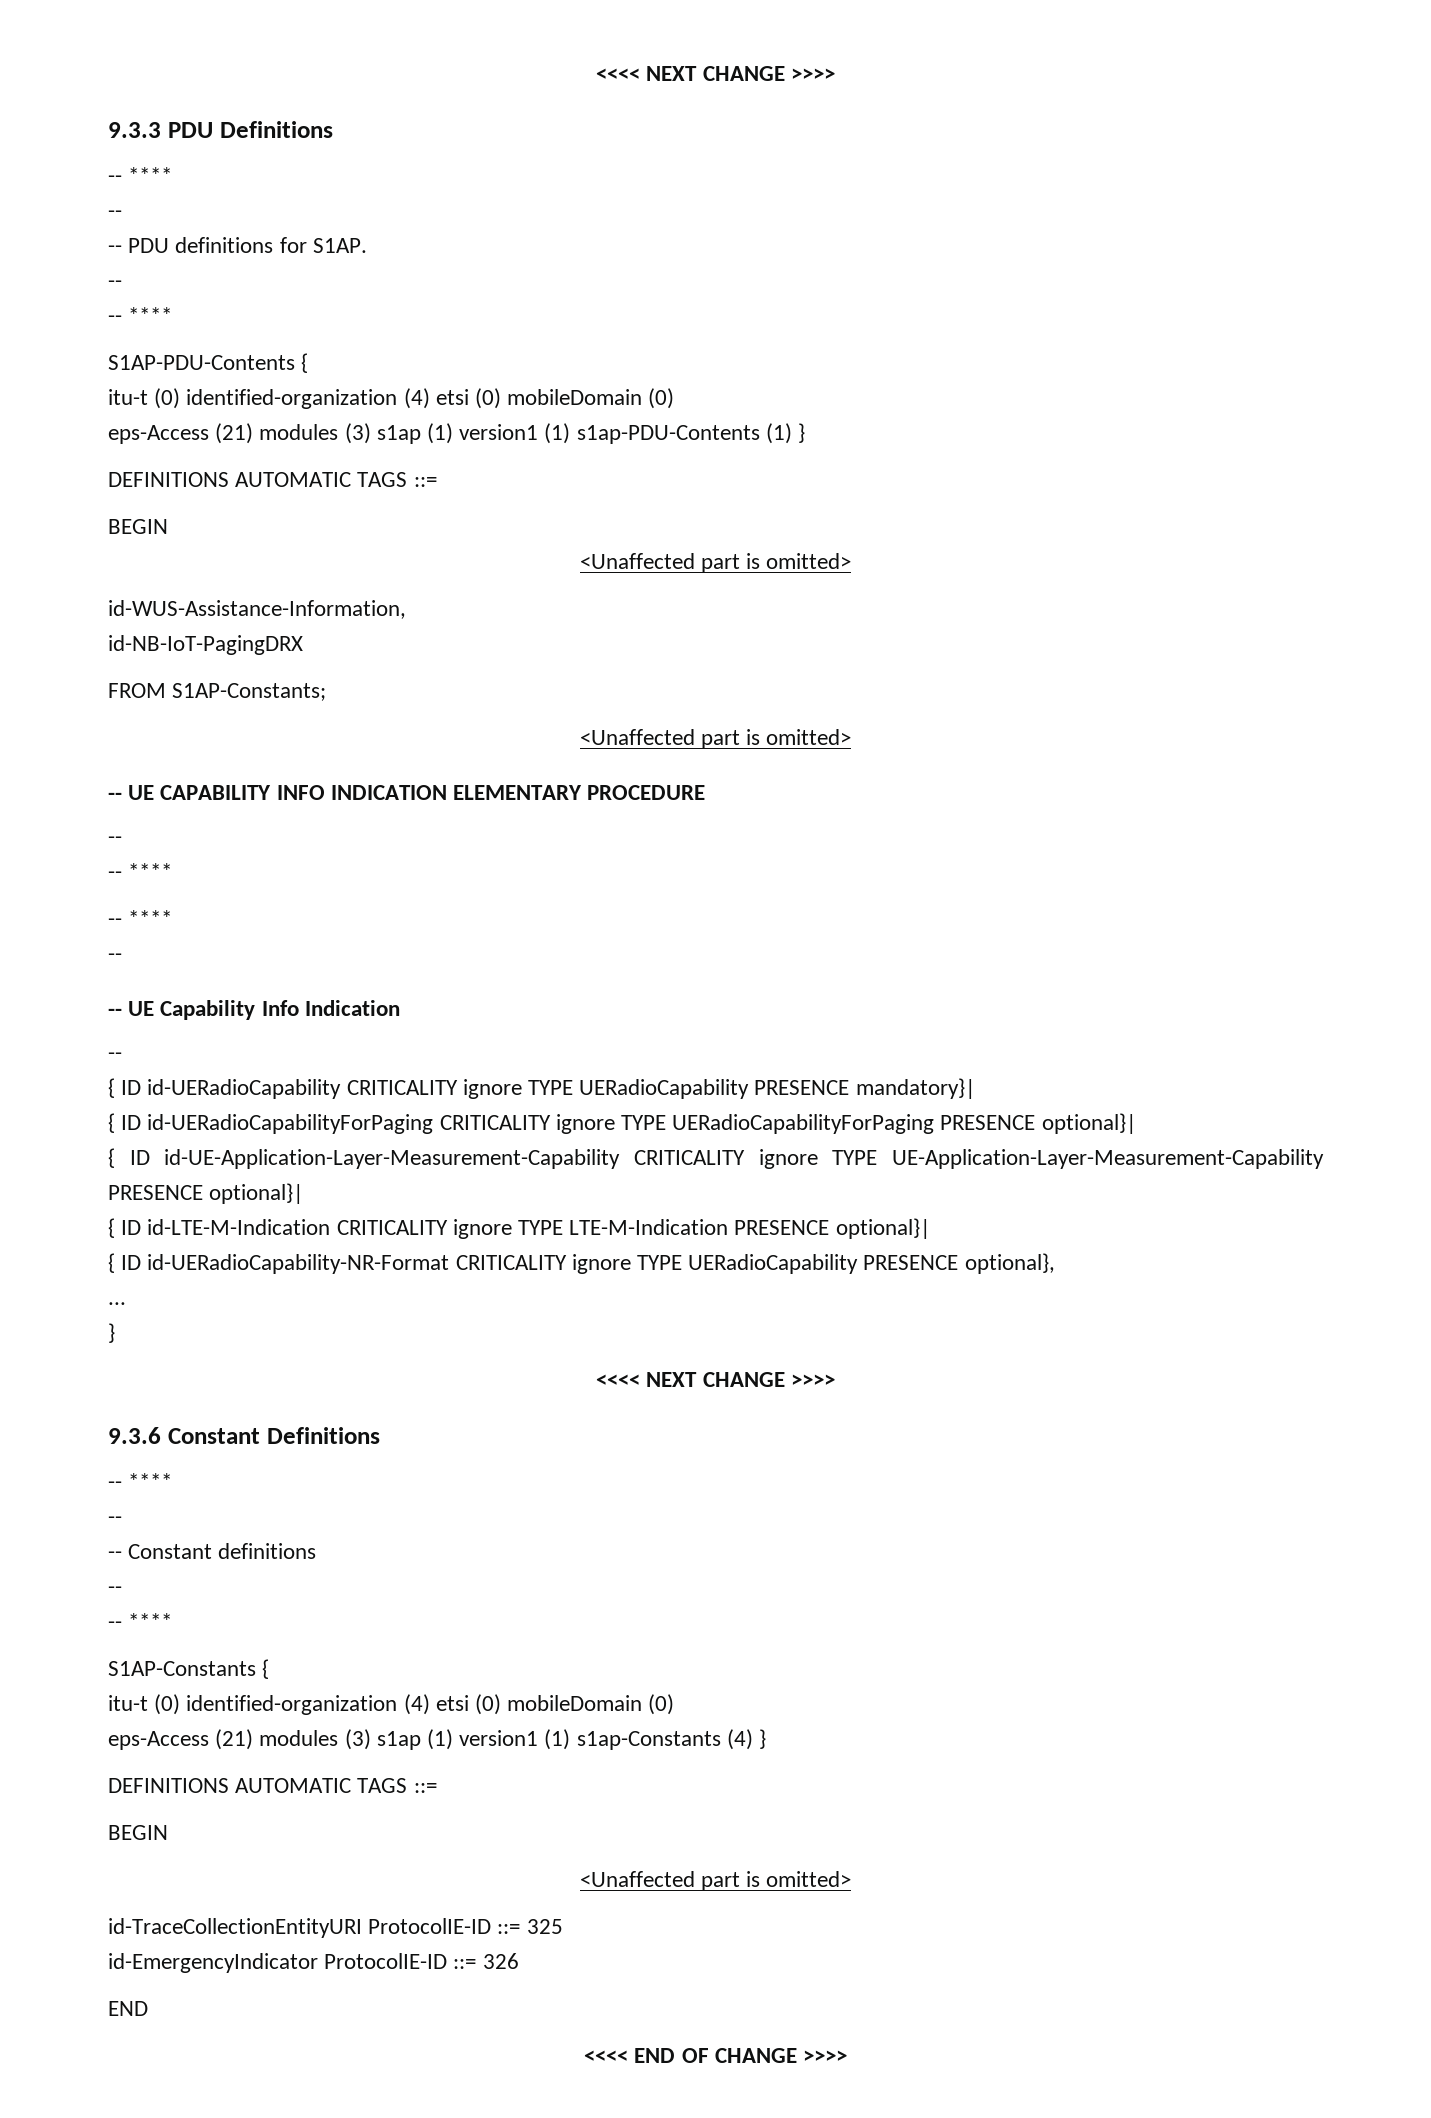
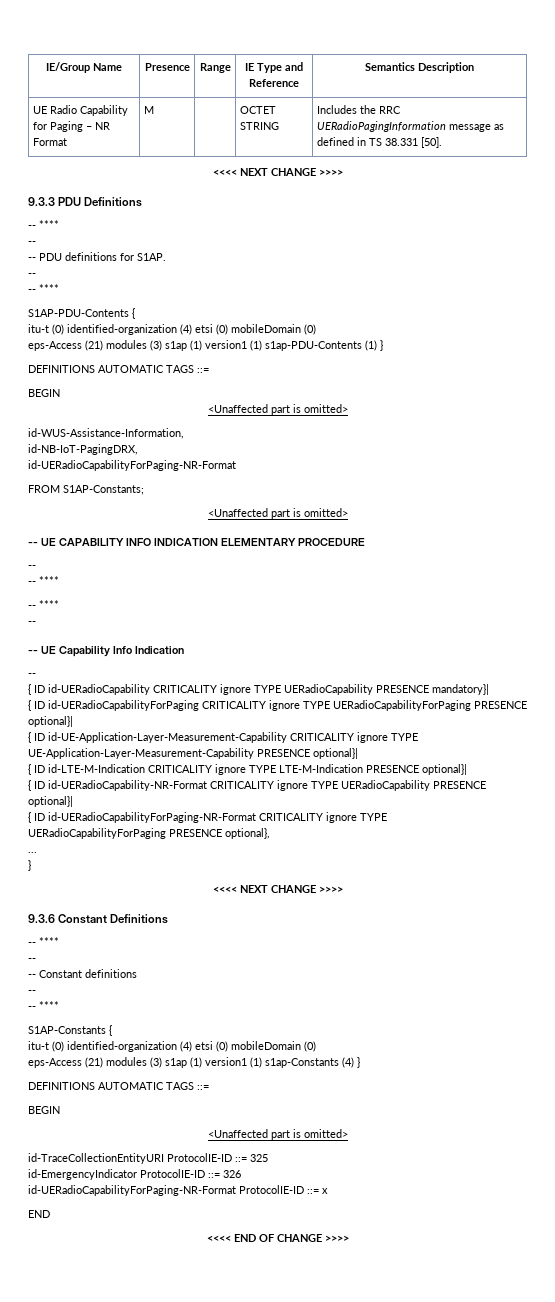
(596, 74) none -> [46,62,122,73] [144,63,190,71] [199,63,231,73] [245,62,303,73] [249,79,299,87] [365,62,474,73] [32,105,128,116] [32,121,110,132] [32,138,67,146] [143,106,154,114] [239,106,276,114] [239,122,279,130] [316,105,401,114] [316,121,504,132] [316,137,442,148] IE/Group Name | Presence | Range | IE Type and Reference | Semantics Description // UE Radio Capability for Paging – NR Format | M | | OCTET STRING | Includes the RRC UERadioPagingInformation message as defined in TS 38.331 [50]. //
[108,635,303,655] id-NB-IoT-PagingDRX -> [28,444,138,455] [28,460,236,471] id-NB-IoT-PagingDRX, // id-UERadioCapabilityForPaging-NR-Format
(959, 1262) none -> [28,796,73,807] [28,812,387,823] [28,828,222,839] optional}| // { ID id-UERadioCapabilityForPaging-NR-Format CRITICALITY ignore TYPE UERadioCapabilityForPaging PRESENCE
(519, 1961) none -> [28,1185,328,1196] // id-UERadioCapabilityForPaging-NR-Format ProtocolIE-ID ::= x

